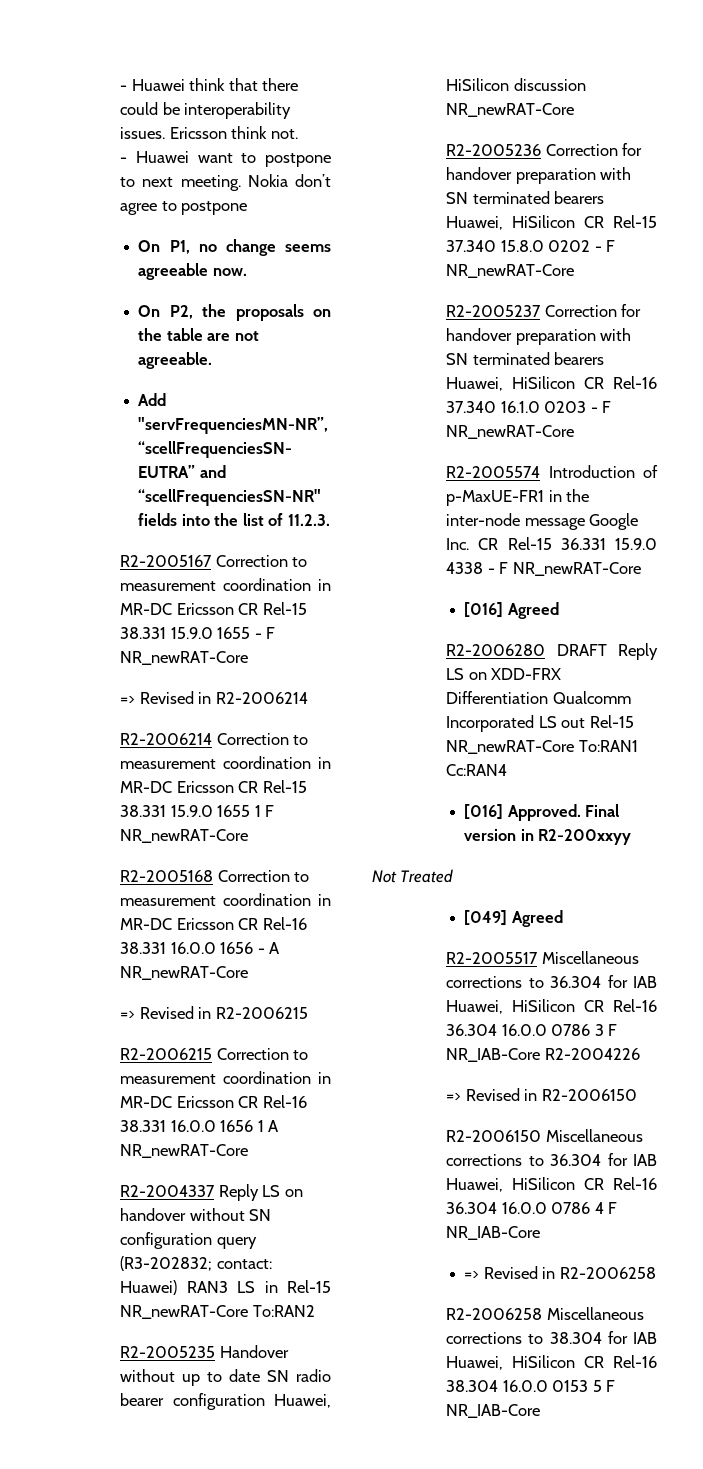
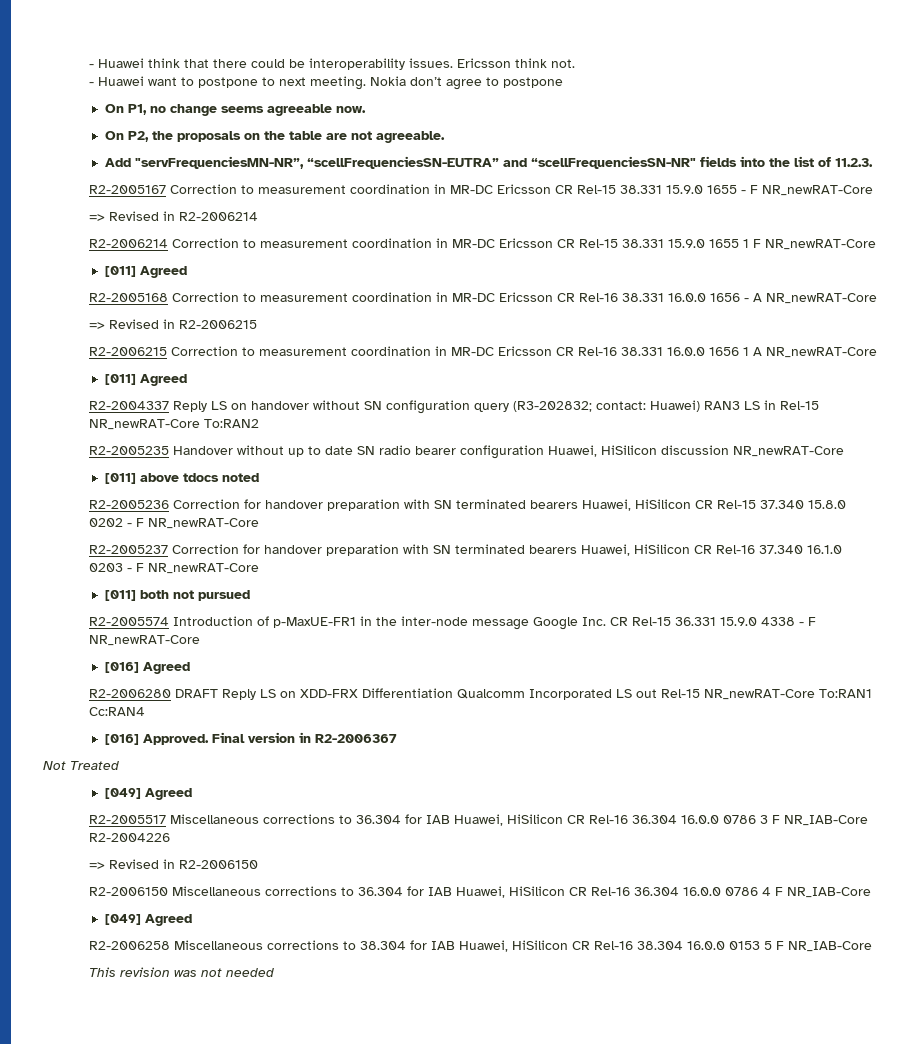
(249, 836) none -> [104,266,187,278] // [011] Agreed
(249, 1151) none -> [104,374,187,386] // [011] Agreed
(575, 110) none -> [104,473,259,484] // [011] above tdocs noted
(575, 432) none -> [104,590,250,601] // [011] both not pursued
[538,829,632,845] R2-200xxyy -> [314,734,397,743] R2-2006367
[464,1266,656,1279] => Revised in R2-2006258 -> [104,914,192,926] [049] Agreed
(541, 1411) none -> [89,967,275,977] // This revision was not needed

